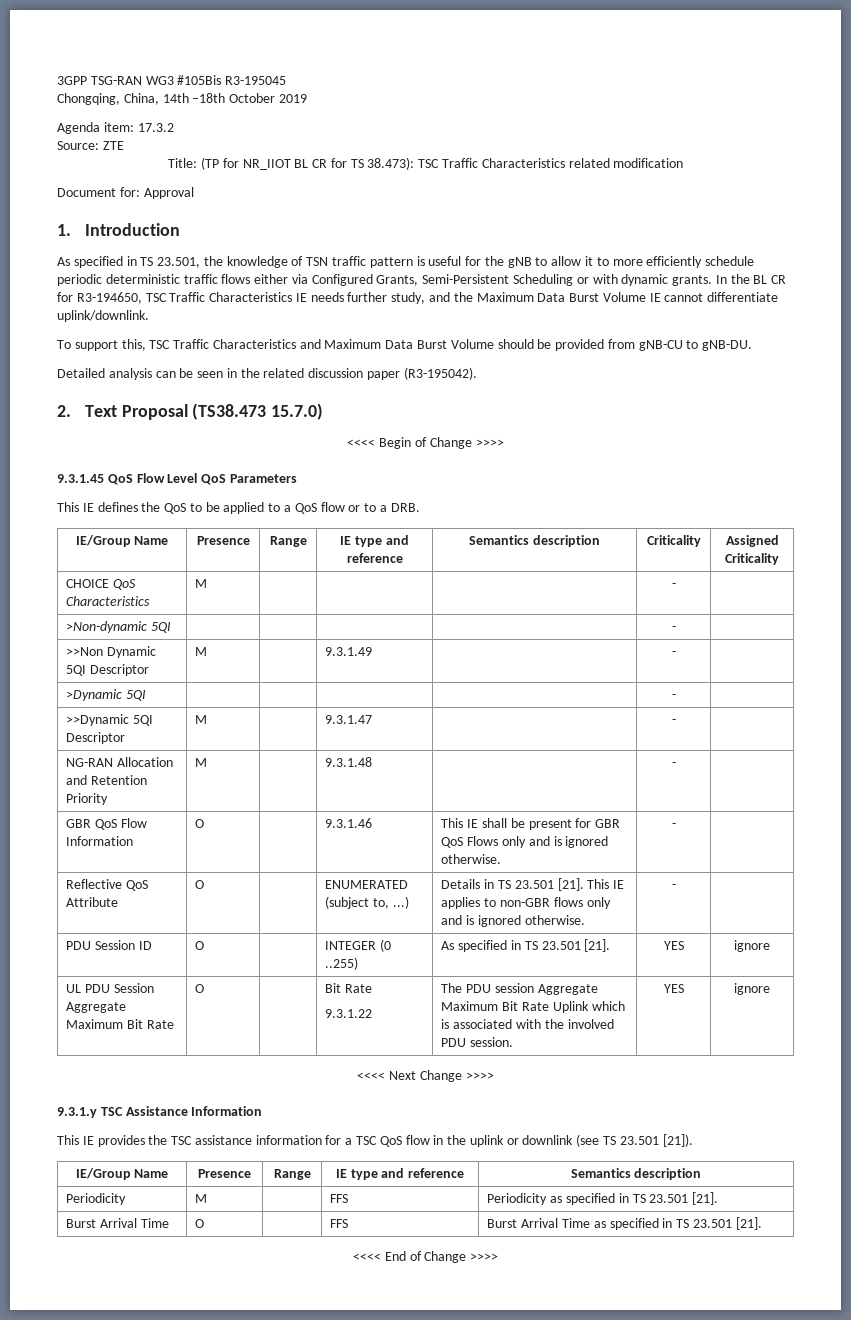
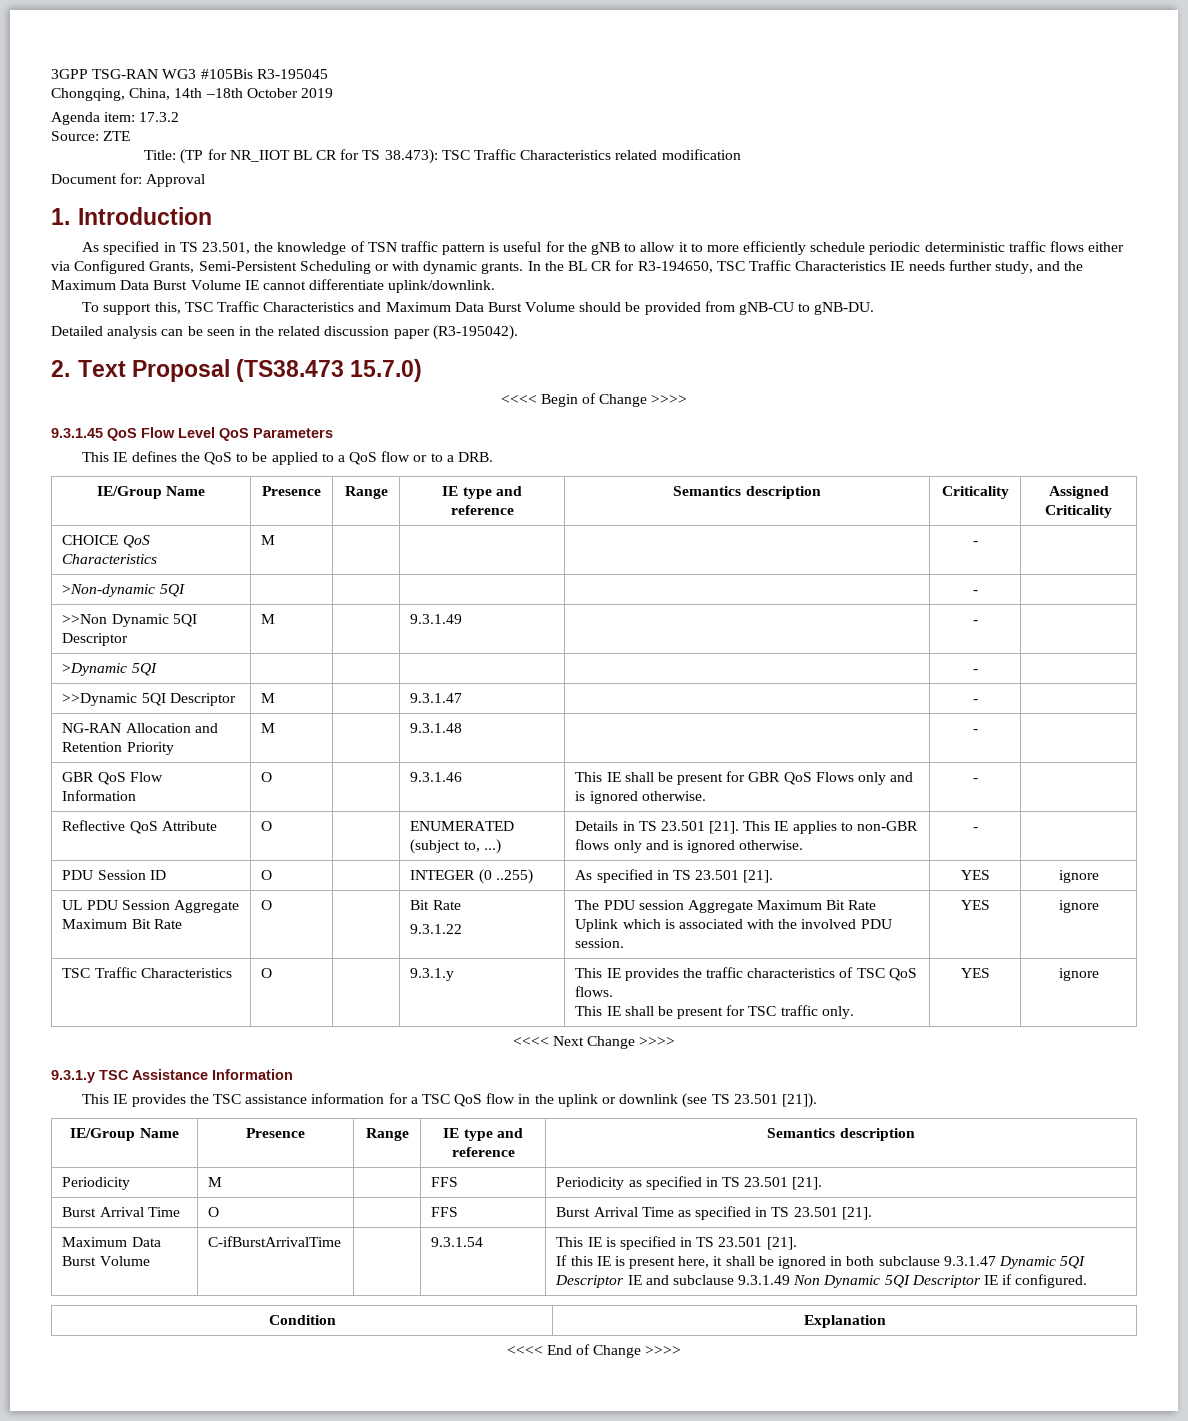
(770, 989) none -> [62,967,232,978] [261,968,273,978] [410,968,455,981] [575,967,917,981] [575,986,614,997] [575,1005,854,1019] [960,968,990,978] [1058,968,1099,981] // TSC Traffic Characteristics | O | | 9.3.1.y | This IE provides the traffic characteristics of TSC QoS flows. // This IE shall be present for TSC traffic only. | YES | ignore
(762, 1223) none -> [62,1237,161,1247] [62,1256,150,1266] [208,1236,342,1247] [431,1237,484,1247] [556,1236,797,1250] [556,1255,1086,1269] [555,1274,1088,1288] [268,1315,336,1325] [803,1315,886,1328] // Maximum Data Burst Volume | C-ifBurstArrivalTime | | 9.3.1.54 | This IE is specified in TS 23.501 [21]. // If this IE is present here, it shall be ignored in both subclause 9.3.1.47 Dynamic 5QI Descriptor IE and subclause 9.3.1.49 Non Dynamic 5QI Descriptor IE if configured. // Condition | Explanation

